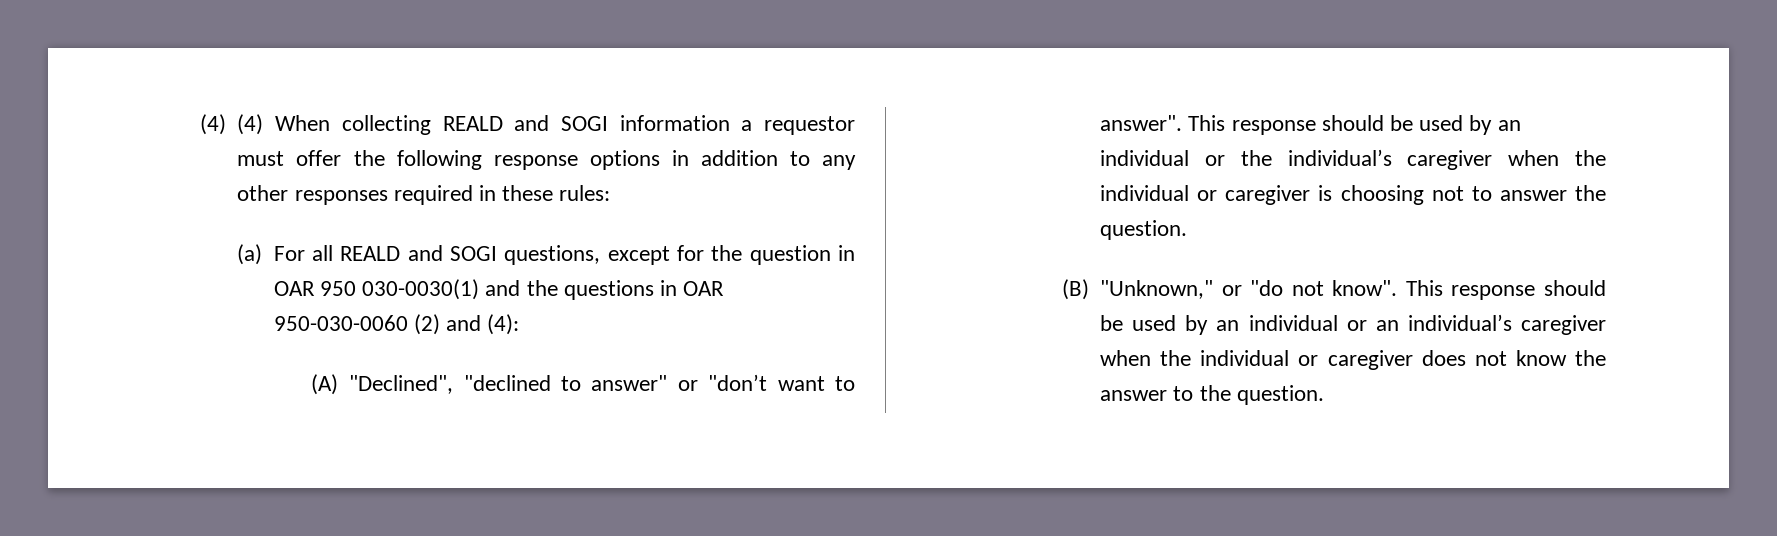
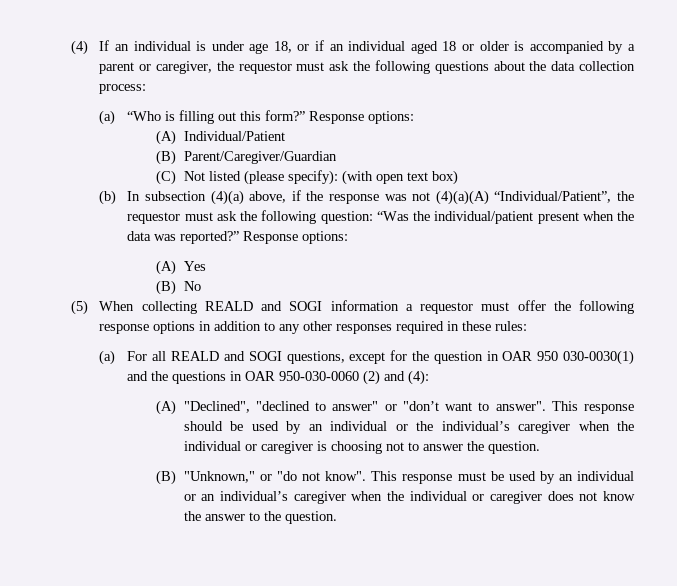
[199,114,264,135] (4) (4) -> [71,40,635,55] [99,60,636,74] [99,84,147,94] [99,110,415,125] [155,130,285,145] [155,150,337,165] [155,170,458,185] [99,190,634,205] [127,210,634,224] [127,231,349,244] [155,260,206,275] [155,280,201,295] [71,300,89,315] (4) If an individual is under age 18, or if an individual aged 18 or older is accompanied by a parent or caregiver, the requestor must ask the following questions about the data collection process: // (a) “Who is filling out this form?” Response options: // (A) Individual/Patient // (B) Parent/Caregiver/Guardian // (C) Not listed (please specify): (with open text box) // (b) In subsection (4)(a) above, if the response was not (4)(a)(A) “Individual/Patient”, the requestor must ask the following question: “Was the individual/patient present when the data was reported?” Response options: // (A) Yes // (B) No // (5)
[1544,280,1606,296] should -> [457,472,486,481] must

